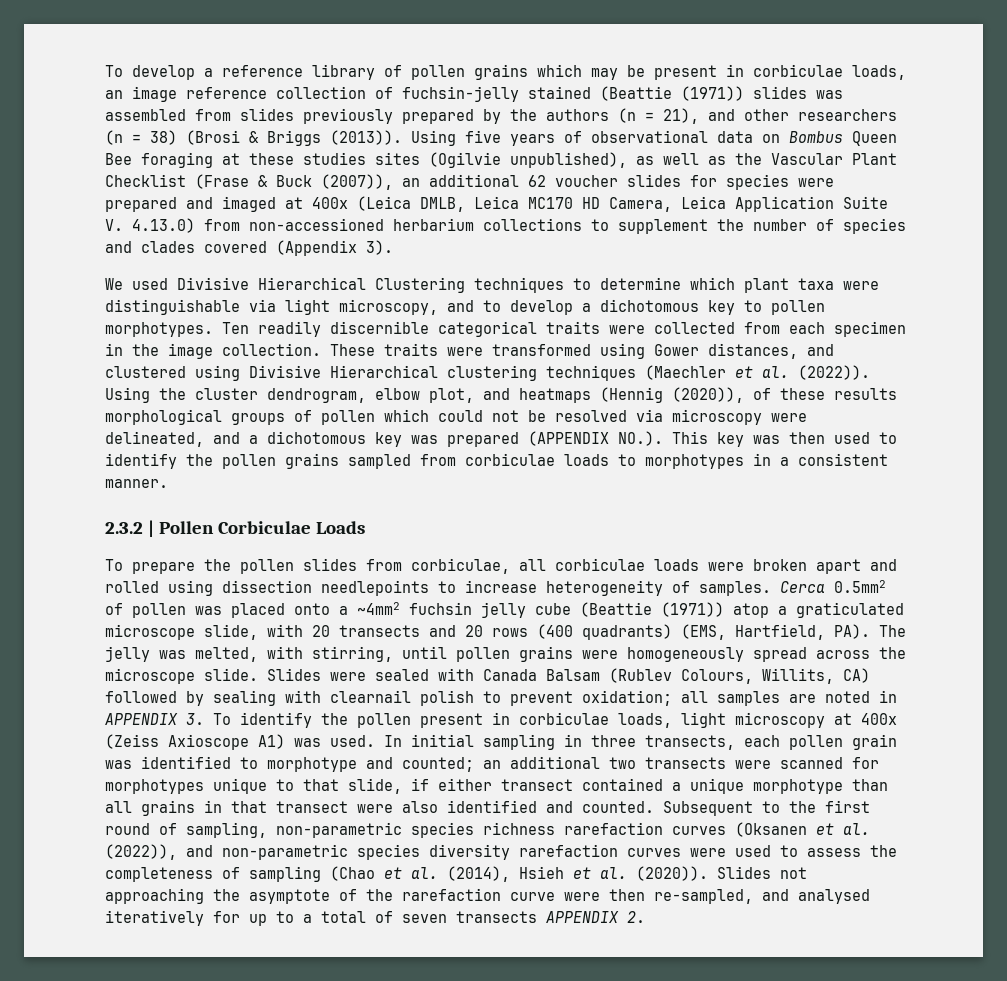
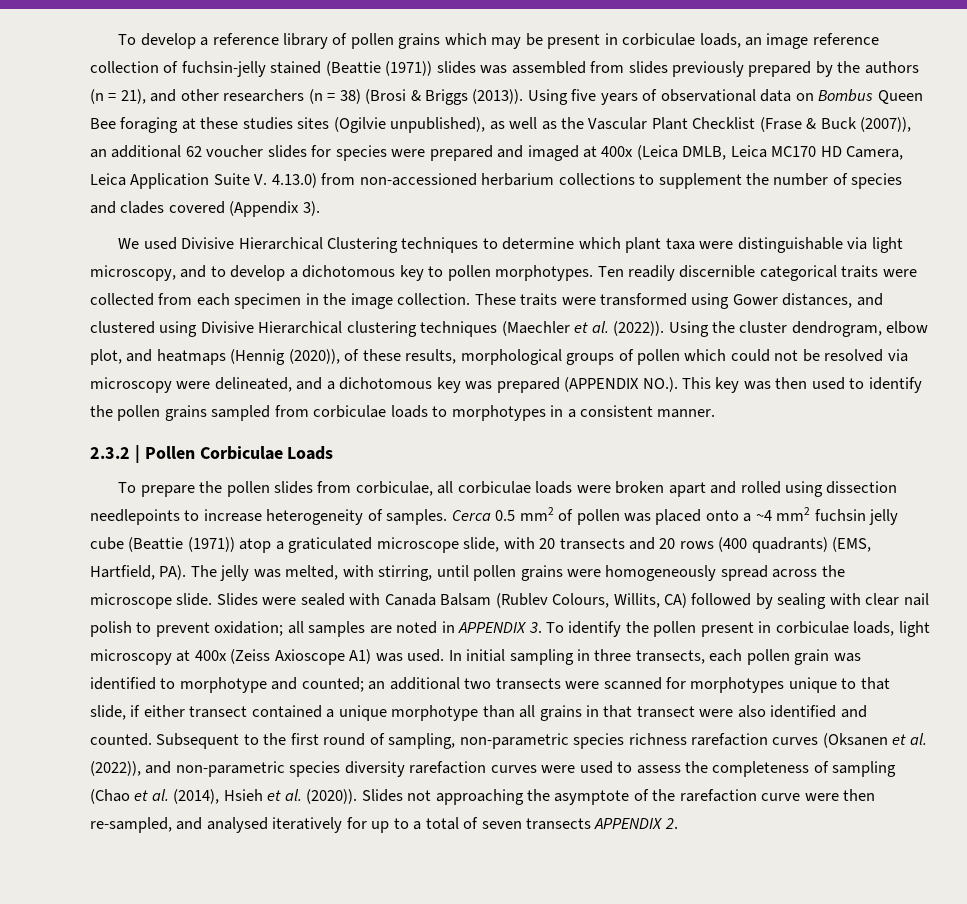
[834,388,897,400] results -> [405,349,457,364] results,
[834,580,886,593] 0.5mm2 -> [495,507,554,521] 0.5 mm2
[357,602,400,615] ~4mm2 -> [755,507,811,521] ~4 mm2
[330,690,411,703] clearnail -> [865,593,929,606] clear nail

